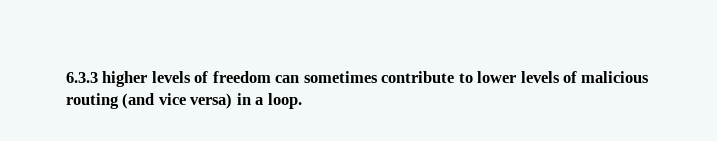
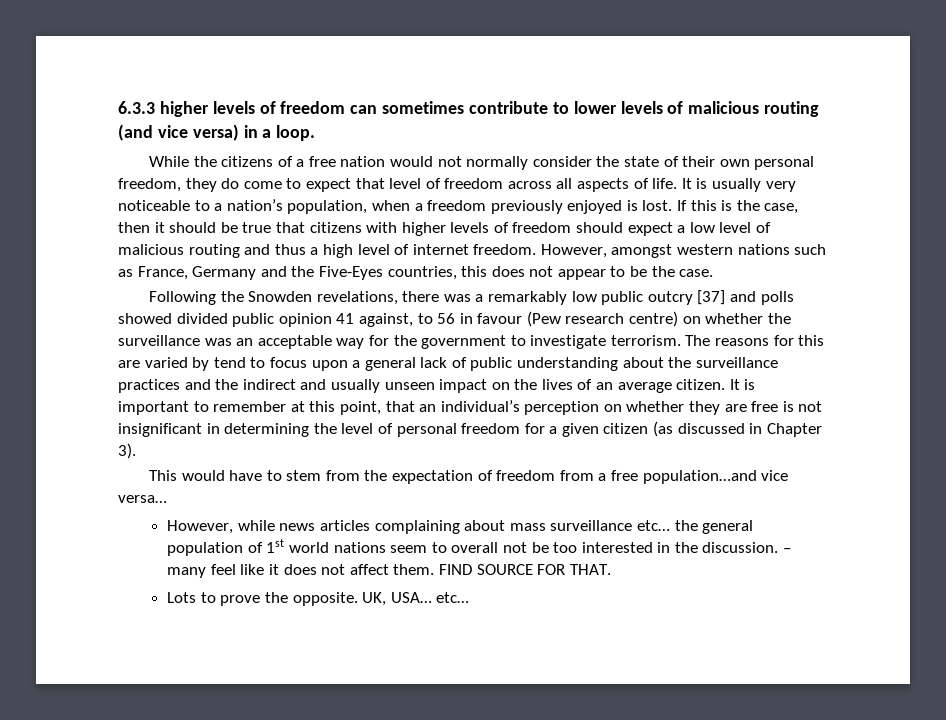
(302, 101) none -> [148,156,815,170] [118,178,796,192] [118,199,799,214] [118,222,772,236] [118,244,827,258] [118,266,714,280] [148,290,794,305] [118,311,791,327] [118,335,825,349] [118,357,778,371] [118,379,756,393] [118,400,823,415] [118,421,822,437] [118,443,136,459] [148,470,789,484] [118,495,167,503] [167,520,754,534] [167,539,792,556] [167,564,611,578] [167,592,470,606] // While the citizens of a free nation would not normally consider the state of their own personal freedom, they do come to expect that level of freedom across all aspects of life. It is usually very noticeable to a nation’s population, when a freedom previously enjoyed is lost. If this is the case, then it should be true that citizens with higher levels of freedom should expect a low level of malicious routing and thus a high level of internet freedom. However, amongst western nations such as France, Germany and the Five-Eyes countries, this does not appear to be the case. // Following the Snowden revelations, there was a remarkably low public outcry [37] and polls showed divided public opinion 41 against, to 56 in favour (Pew research centre) on whether the surveillance was an acceptable way for the government to investigate terrorism. The reasons for this are varied by tend to focus upon a general lack of public understanding about the surveillance practices and the indirect and usually unseen impact on the lives of an average citizen. It is important to remember at this point, that an individual’s perception on whether they are free is not insignificant in determining the level of personal freedom for a given citizen (as discussed in Chapter 3). // This would have to stem from the expectation of freedom from a free population…and vice versa… // However, while news articles complaining about mass surveillance etc… the general population of 1st world nations seem to overall not be too interested in the discussion. – many feel like it does not affect them. FIND SOURCE FOR THAT. // Lots to prove the opposite. UK, USA… etc…

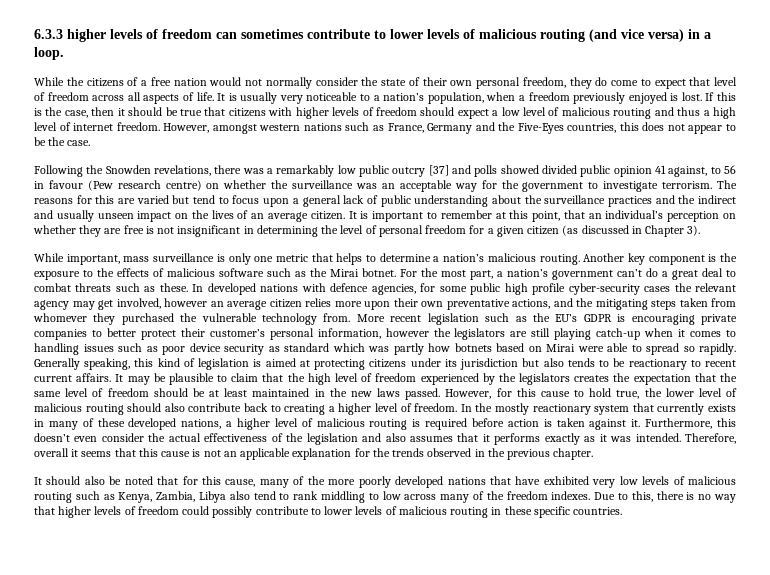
[192,357,210,371] by -> [172,195,190,204] but
[148,470,789,484] [118,495,167,503] [167,520,754,534] [167,539,792,556] [167,564,611,578] [167,592,470,606] This would have to stem from the expectation of freedom from a free population…and vice versa… // However, while news articles complaining about mass surveillance etc… the general population of 1st world nations seem to overall not be too interested in the discussion. – many feel like it does not affect them. FIND SOURCE FOR THAT. // Lots to prove the opposite. UK, USA… etc… -> [34,253,738,265] [34,268,736,280] [34,283,736,295] [34,298,736,310] [33,313,737,325] [34,328,737,340] [34,343,736,355] [34,358,736,370] [34,373,737,385] [34,388,737,400] [34,403,737,415] [34,418,736,430] [34,433,737,445] [34,448,594,460] [34,476,736,488] [34,491,736,503] [34,506,623,518] While important, mass surveillance is only one metric that helps to determine a nation’s malicious routing. Another key component is the exposure to the effects of malicious software such as the Mirai botnet. For the most part, a nation’s government can’t do a great deal to combat threats such as these. In developed nations with defence agencies, for some public high profile cyber-security cases the relevant agency may get involved, however an average citizen relies more upon their own preventative actions, and the mitigating steps taken from whomever they purchased the vulnerable technology from. More recent legislation such as the EU’s GDPR is encouraging private companies to better protect their customer’s personal information, however the legislators are still playing catch-up when it comes to handling issues such as poor device security as standard which was partly how botnets based on Mirai were able to spread so rapidly. Generally speaking, this kind of legislation is aimed at protecting citizens under its jurisdiction but also tends to be reactionary to recent current affairs. It may be plausible to claim that the high level of freedom experienced by the legislators creates the expectation that the same level of freedom should be at least maintained in the new laws passed. However, for this cause to hold true, the lower level of malicious routing should also contribute back to creating a higher level of freedom. In the mostly reactionary system that currently exists in many of these developed nations, a higher level of malicious routing is required before action is taken against it. Furthermore, this doesn’t even consider the actual effectiveness of the legislation and also assumes that it performs exactly as it was intended. Therefore, overall it seems that this cause is not an applicable explanation for the trends observed in the previous chapter. // It should also be noted that for this cause, many of the more poorly developed nations that have exhibited very low levels of malicious routing such as Kenya, Zambia, Libya also tend to rank middling to low across many of the freedom indexes. Due to this, there is no way that higher levels of freedom could possibly contribute to lower levels of malicious routing in these specific countries.

